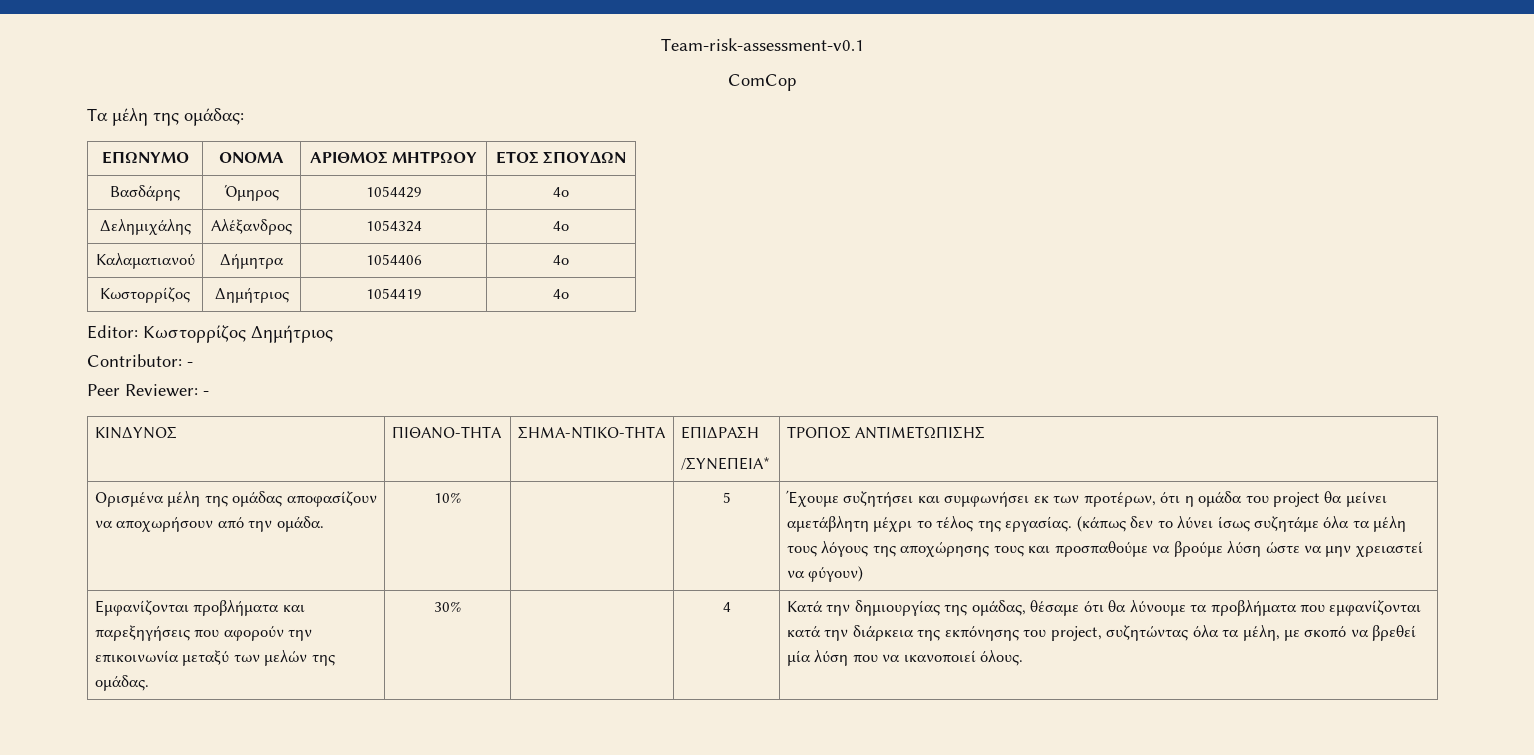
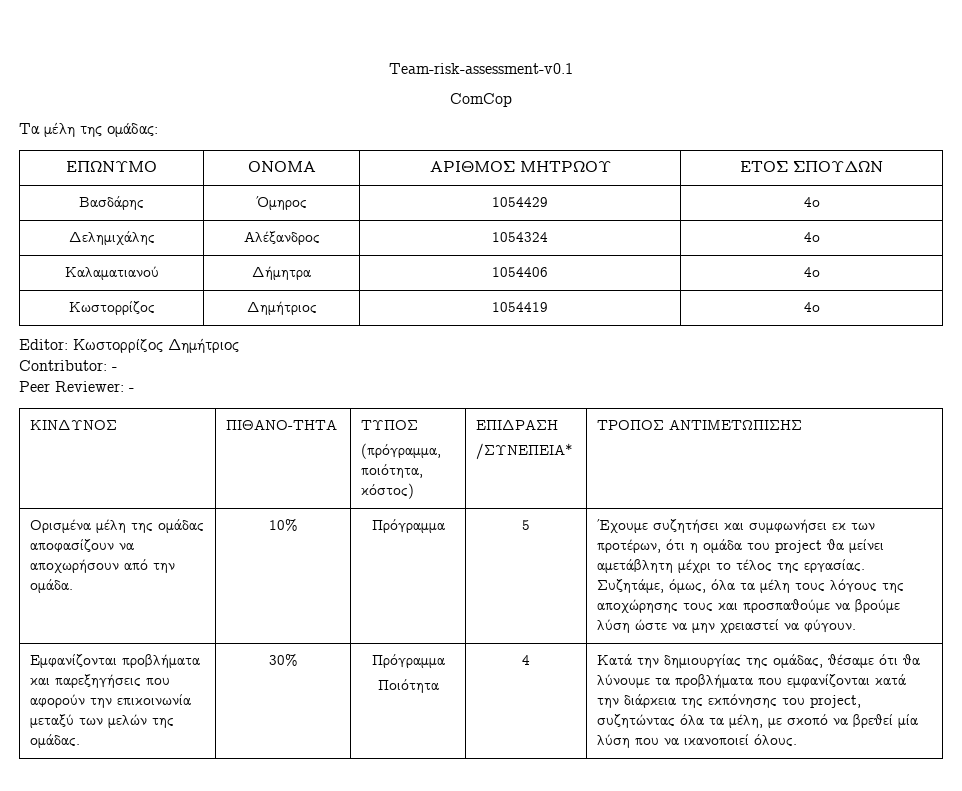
[517,426,666,439] ΣΗΜΑ-ΝΤΙΚΟ-ΤΗΤΑ -> [361,420,419,430] [361,443,442,459] [361,464,424,478] [361,483,415,499] ΤΥΠΟΣ // (πρόγραμμα, ποιότητα, κόστος)
(461, 497) none -> [371,519,445,533] Πρόγραμμα
[1076,515,1319,532] (κάπως δεν το λύνει ίσως συζητάμε -> [597,579,707,593] Συζητάμε, όμως,
[808,566,864,582] φύγουν) -> [804,619,857,633] φύγουν.
(461, 606) none -> [371,654,445,668] [377,679,439,693] Πρόγραμμα // Ποιότητα

